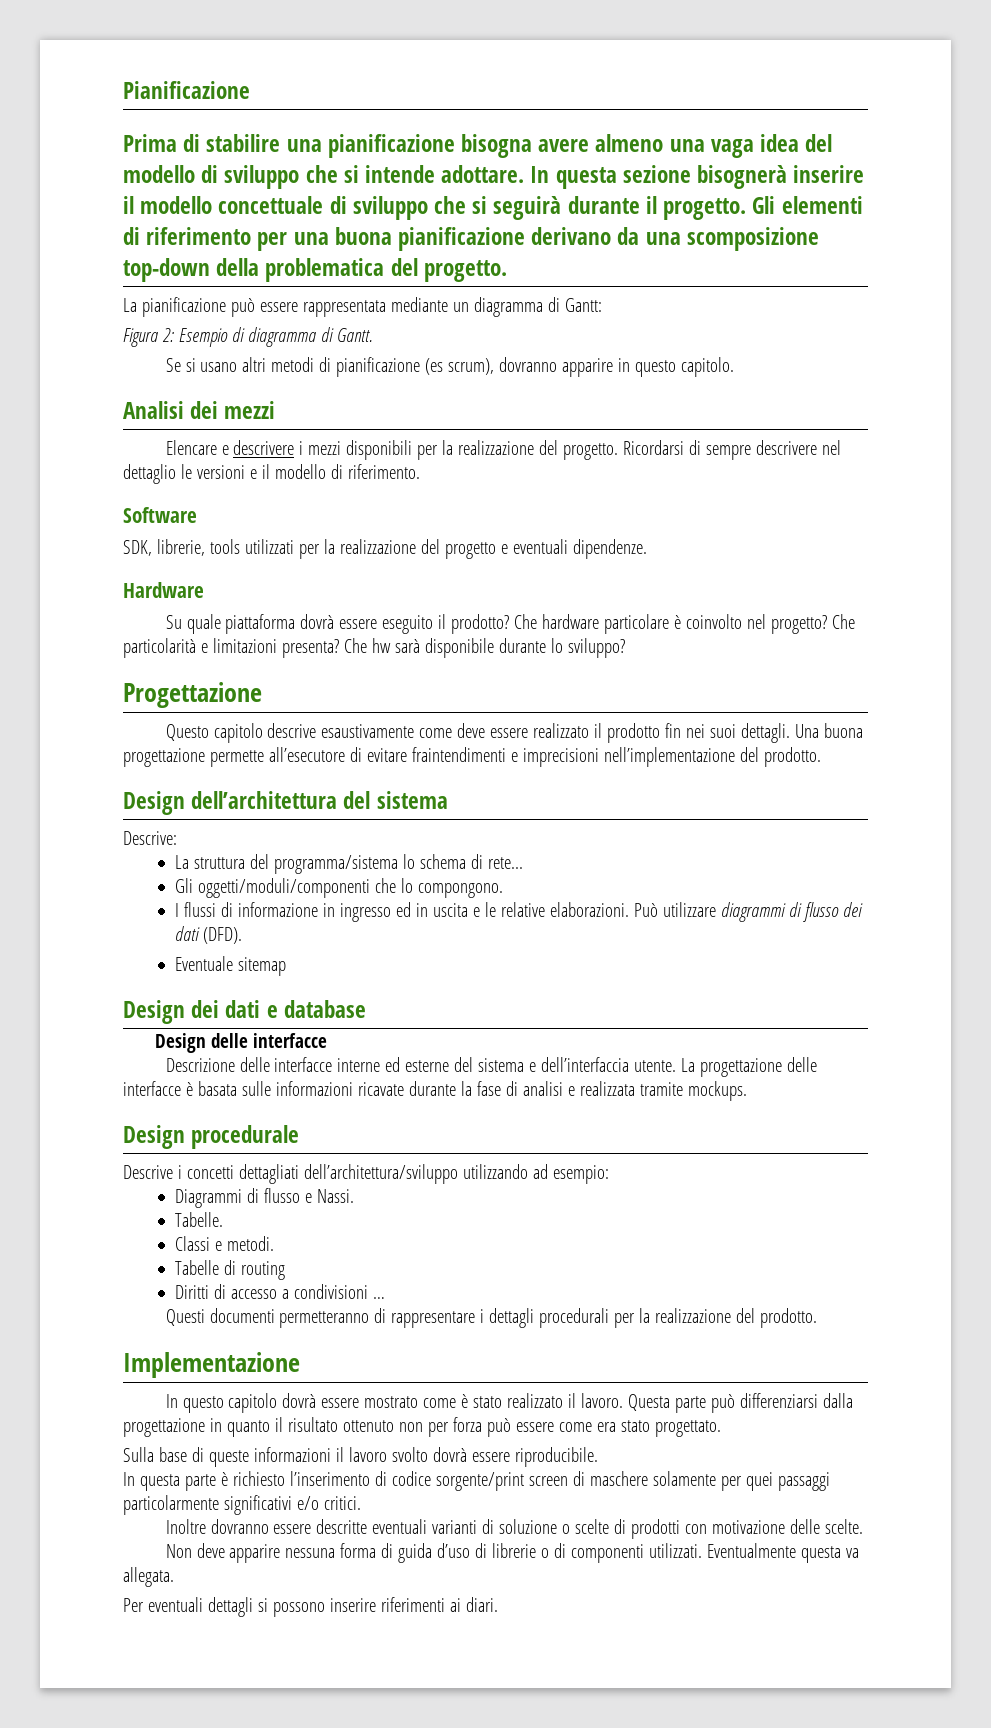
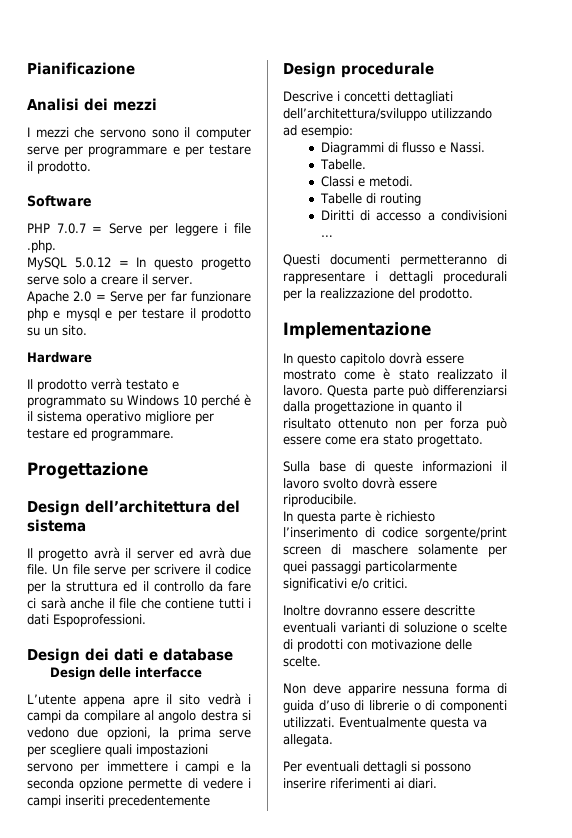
[123,134,833,158] [123,165,865,189] [123,196,863,220] [123,227,819,251] [123,258,507,282] [123,297,602,317] [123,327,373,347] [165,357,735,377] [123,401,276,419] [165,440,842,460] [123,464,420,484] [123,507,197,523] [123,539,647,559] [123,582,204,598] [165,614,856,634] [123,638,625,658] [123,682,262,708] [165,723,864,743] [123,747,821,767] [123,791,448,815] [123,831,177,845] [175,854,524,874] [175,878,504,898] [175,902,863,922] [175,926,243,944] [175,956,287,976] Prima di stabilire una pianificazione bisogna avere almeno una vaga idea del modello di sviluppo che si intende adottare. In questa sezione bisognerà inserire il modello concettuale di sviluppo che si seguirà durante il progetto. Gli elementi di riferimento per una buona pianificazione derivano da una scomposizione top-down della problematica del progetto. // La pianificazione può essere rappresentata mediante un diagramma di Gantt: // Figura 2: Esempio di diagramma di Gantt. // Se si usano altri metodi di pianificazione (es scrum), dovranno apparire in questo capitolo. // Analisi dei mezzi // Elencare e descrivere i mezzi disponibili per la realizzazione del progetto. Ricordarsi di sempre descrivere nel dettaglio le versioni e il modello di riferimento. // Software // SDK, librerie, tools utilizzati per la realizzazione del progetto e eventuali dipendenze. // Hardware // Su quale piattaforma dovrà essere eseguito il prodotto? Che hardware particolare è coinvolto nel progetto? Che particolarità e limitazioni presenta? Che hw sarà disponibile durante lo sviluppo? // Progettazione // Questo capitolo descrive esaustivamente come deve essere realizzato il prodotto fin nei suoi dettagli. Una buona progettazione permette all’esecutore di evitare fraintendimenti e imprecisioni nell’implementazione del prodotto. // Design dell’architettura del sistema // Descrive: // La struttura del programma/sistema lo schema di rete... // Gli oggetti/moduli/componenti che lo compongono. // I flussi di informazione in ingresso ed in uscita e le relative elaborazioni. Può utilizzare diagrammi di flusso dei dati (DFD). // Eventuale sitemap -> [27,98,157,111] [27,127,251,140] [27,144,251,157] [27,161,91,174] [27,195,92,207] [27,223,251,236] [27,240,56,253] [27,257,251,270] [27,274,193,285] [27,291,251,304] [27,308,251,321] [27,325,87,336] [27,352,92,363] [27,378,179,392] [27,394,251,408] [27,411,214,424] [27,428,174,441] [27,462,148,479] [27,500,240,516] [27,519,86,532] [27,547,251,561] [27,564,251,577] [27,581,251,594] [27,597,251,609] [27,614,146,627] Analisi dei mezzi // I mezzi che servono sono il computer serve per programmare e per testare il prodotto. // Software // PHP 7.0.7 = Serve per leggere i file .php. // MySQL 5.0.12 = In questo progetto serve solo a creare il server. // Apache 2.0 = Serve per far funzionare php e mysql e per testare il prodotto su un sito. // Hardware // Il prodotto verrà testato e programmato su Windows 10 perché è il sistema operativo migliore per testare ed programmare. // Progettazione // Design dell’architettura del sistema // Il progetto avrà il server ed avrà due file. Un file serve per scrivere il codice per la struttura ed il controllo da fare ci sarà anche il file che contiene tutti i dati Espoprofessioni.
[165,1057,818,1077] [123,1081,747,1101] Descrizione delle interfacce interne ed esterne del sistema e dell’interfaccia utente. La progettazione delle interfacce è basata sulle informazioni ricavate durante la fase di analisi e realizzata tramite mockups. -> [27,693,252,707] [27,710,252,723] [27,727,252,740] [27,744,208,757] [27,761,252,774] [27,778,251,791] [27,795,210,808] L’utente appena apre il sito vedrà i campi da compilare al angolo destra si vedono due opzioni, la prima serve per scegliere quali impostazioni servono per immettere i campi e la seconda opzione permette di vedere i campi inseriti precedentemente

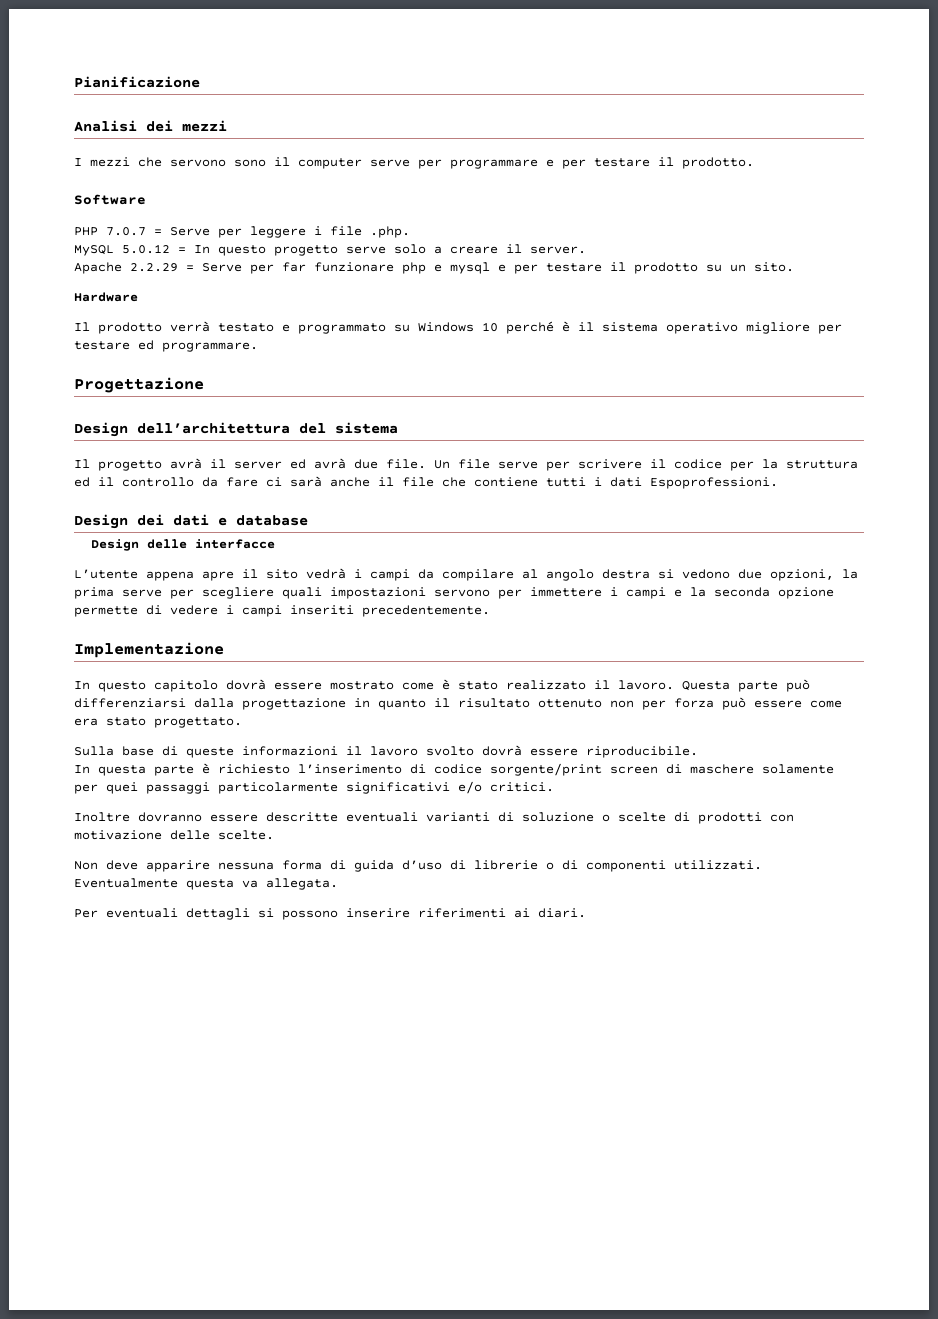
[73,291,92,302] 2.0 -> [130,263,178,272] 2.2.29
[108,795,210,808] [283,62,434,78] [283,91,453,104] [283,108,492,121] [283,125,353,138] [320,142,485,155] [319,159,366,170] [320,176,413,187] [319,193,421,206] [320,210,507,221] [320,235,333,237] [283,254,507,267] [283,271,507,284] [283,288,473,301] precedentemente // Design procedurale // Descrive i concetti dettagliati dell’architettura/sviluppo utilizzando ad esempio: // Diagrammi di flusso e Nassi. // Tabelle. // Classi e metodi. // Tabelle di routing // Diritti di accesso a condivisioni … // Questi documenti permetteranno di rappresentare i dettagli procedurali per la realizzazione del prodotto. -> [362,605,490,617] precedentemente.

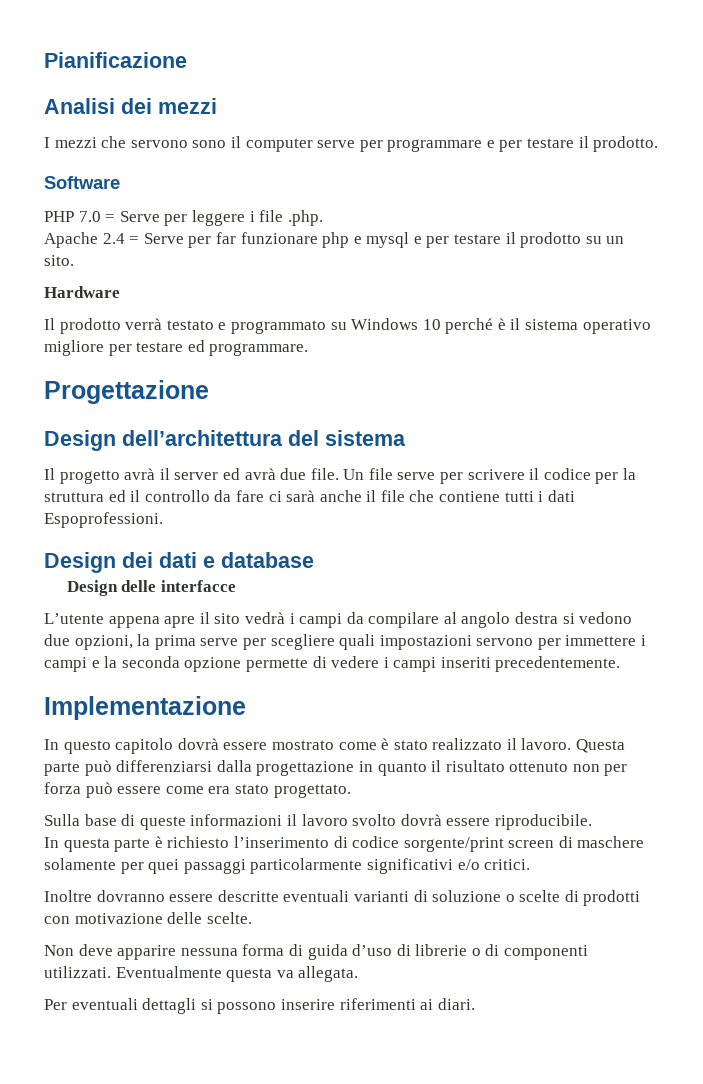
[106,227,146,236] 7.0.7 -> [78,211,101,222] 7.0
[74,244,586,256] // MySQL 5.0.12 = In questo progetto serve solo a creare il server. -> (323, 218) none
[130,263,178,272] 2.2.29 -> [102,233,125,244] 2.4

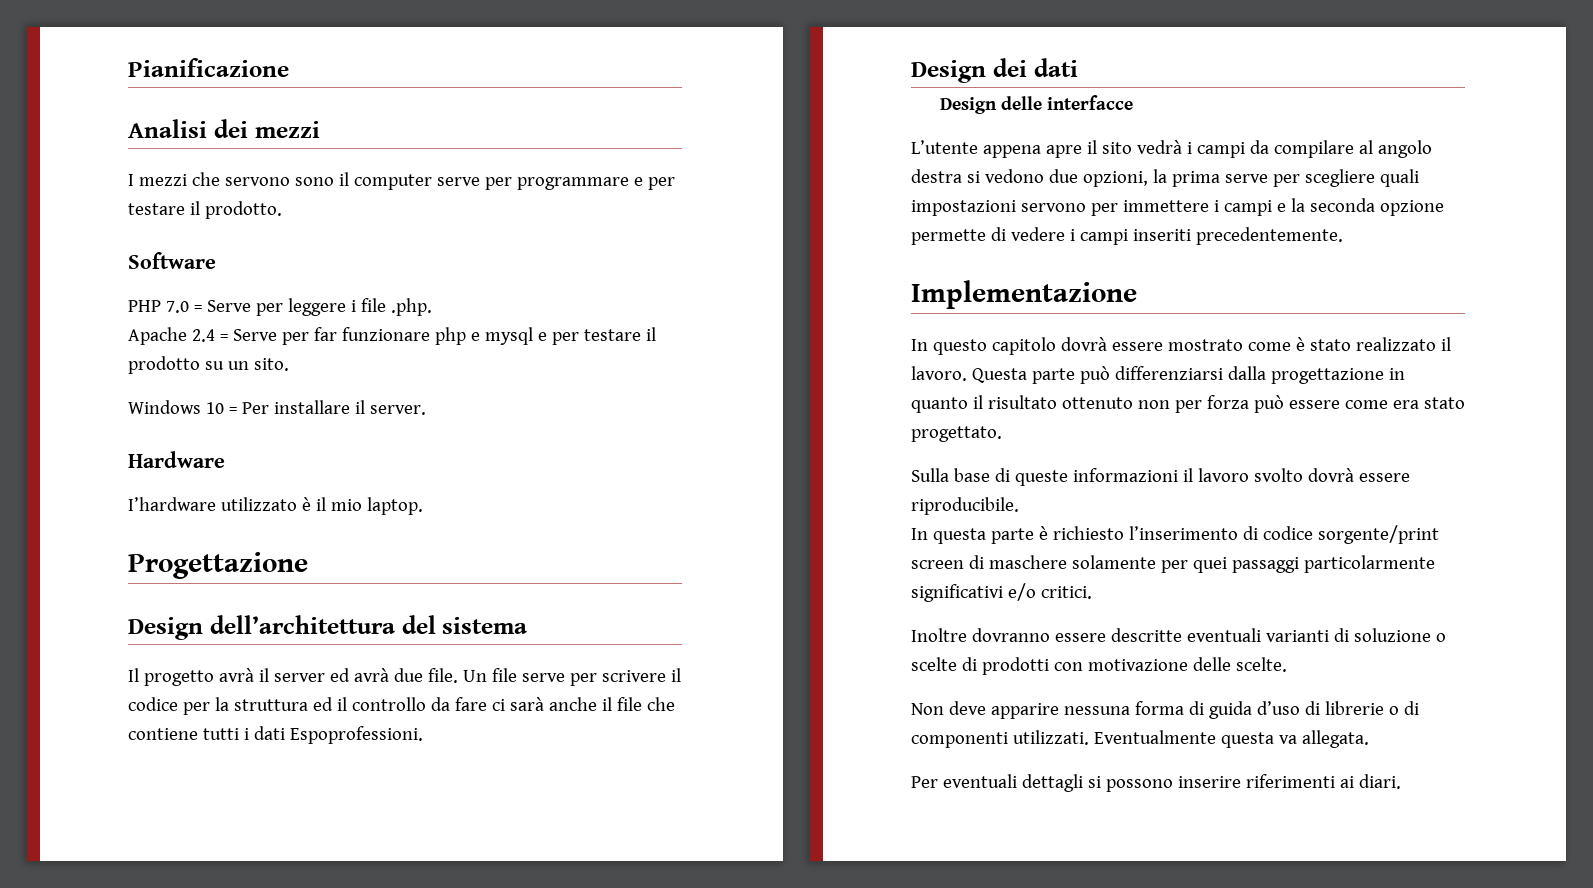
[44,286,120,298] [44,318,651,334] [44,340,309,356] Hardware // Il prodotto verrà testato e programmato su Windows 10 perché è il sistema operativo migliore per testare ed programmare. -> [128,400,426,415] [128,451,225,468] [128,497,423,515] Windows 10 = Per installare il server. // Hardware // I’hardware utilizzato è il mio laptop.
[203,552,314,568] e database -> (1078, 67) none

